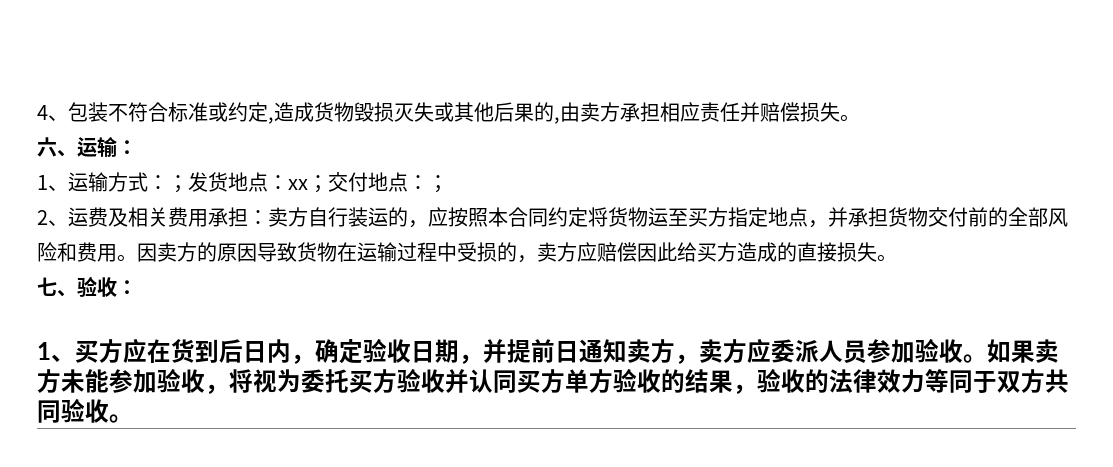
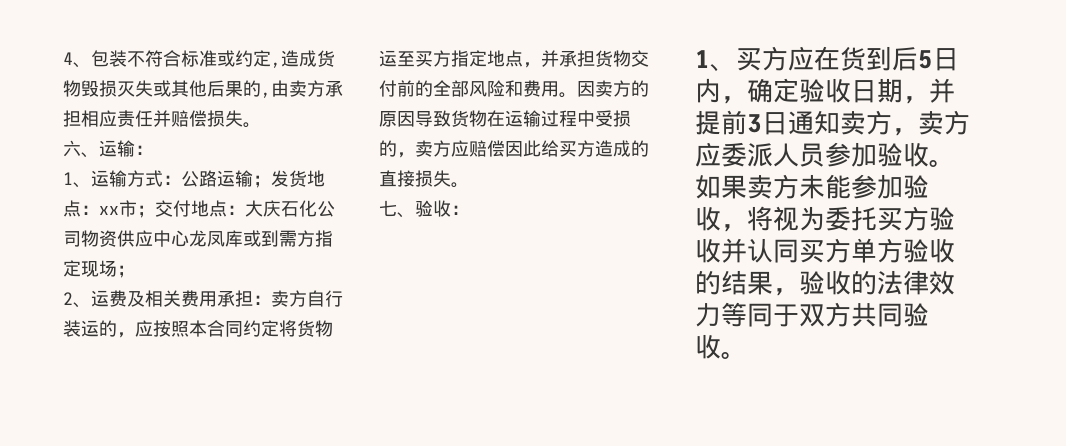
(168, 182) none -> [181,170,253,187] 公路运输
(308, 184) none -> [119,200,137,217] 市
(428, 182) none -> [245,200,335,217] [63,230,333,247] [63,260,117,277] 大庆石化公司物资供应中心龙凤库或到需方指定现场
(243, 351) none -> [918,50,933,69] 5
(555, 351) none -> [747,114,762,133] 3

